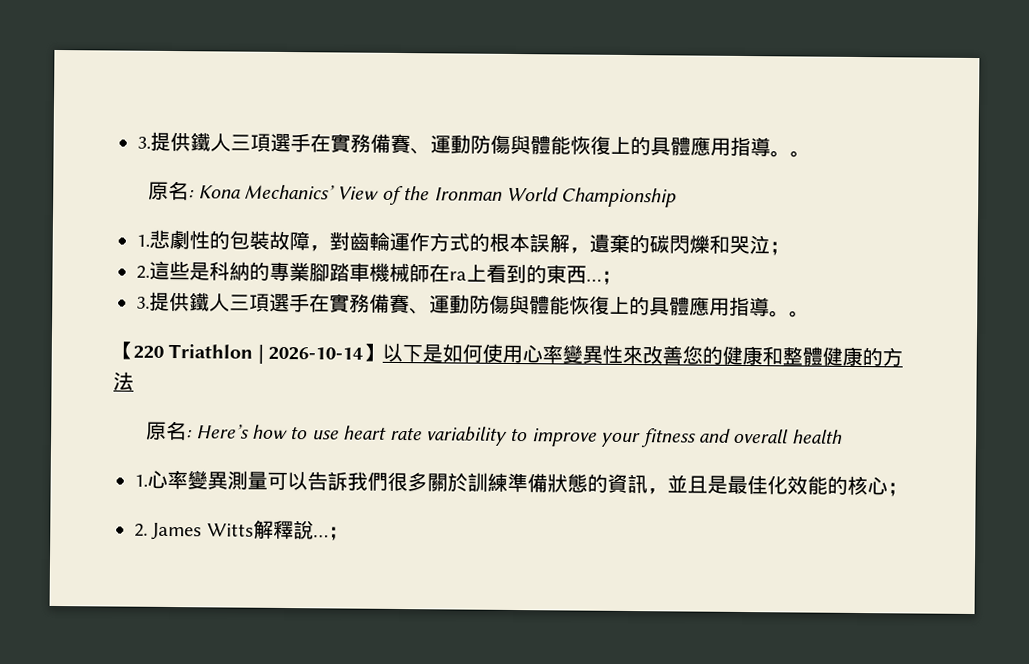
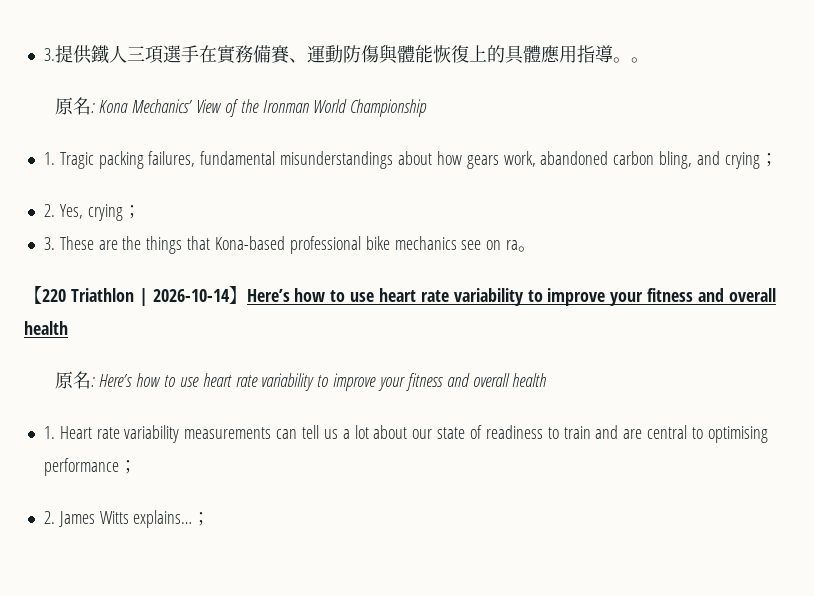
[149,229,790,256] [136,260,622,285] [136,291,790,318] 悲劇性的包裝故障，對齒輪運作方式的根本誤解，遺棄的碳閃爍和哭泣； // 2.這些是科納的專業腳踏車機械師在ra上看到的東西…； // 3.提供鐵人三項選手在實務備賽、運動防傷與體能恢復上的具體應用指導。 -> [59,151,778,169] [43,204,141,221] [43,236,519,254] Tragic packing failures, fundamental misunderstandings about how gears work, abandoned carbon bling, and crying； // 2. Yes, crying； // 3. These are the things that Kona-based professional bike mechanics see on ra
[382,342,904,367] [113,371,134,391] 以下是如何使用心率變異性來改善您的健康和整體健康的方法 -> [246,288,776,306] [24,321,68,335] Here’s how to use heart rate variability to improve your fitness and overall health
[147,469,888,496] 心率變異測量可以告訴我們很多關於訓練準備狀態的資訊，並且是最佳化效能的核心 -> [59,425,768,443] [43,458,119,476] Heart rate variability measurements can tell us a lot about our state of readiness to train and are central to optimising performance
[252,519,329,540] 解釋說… -> [133,510,193,528] explains…

